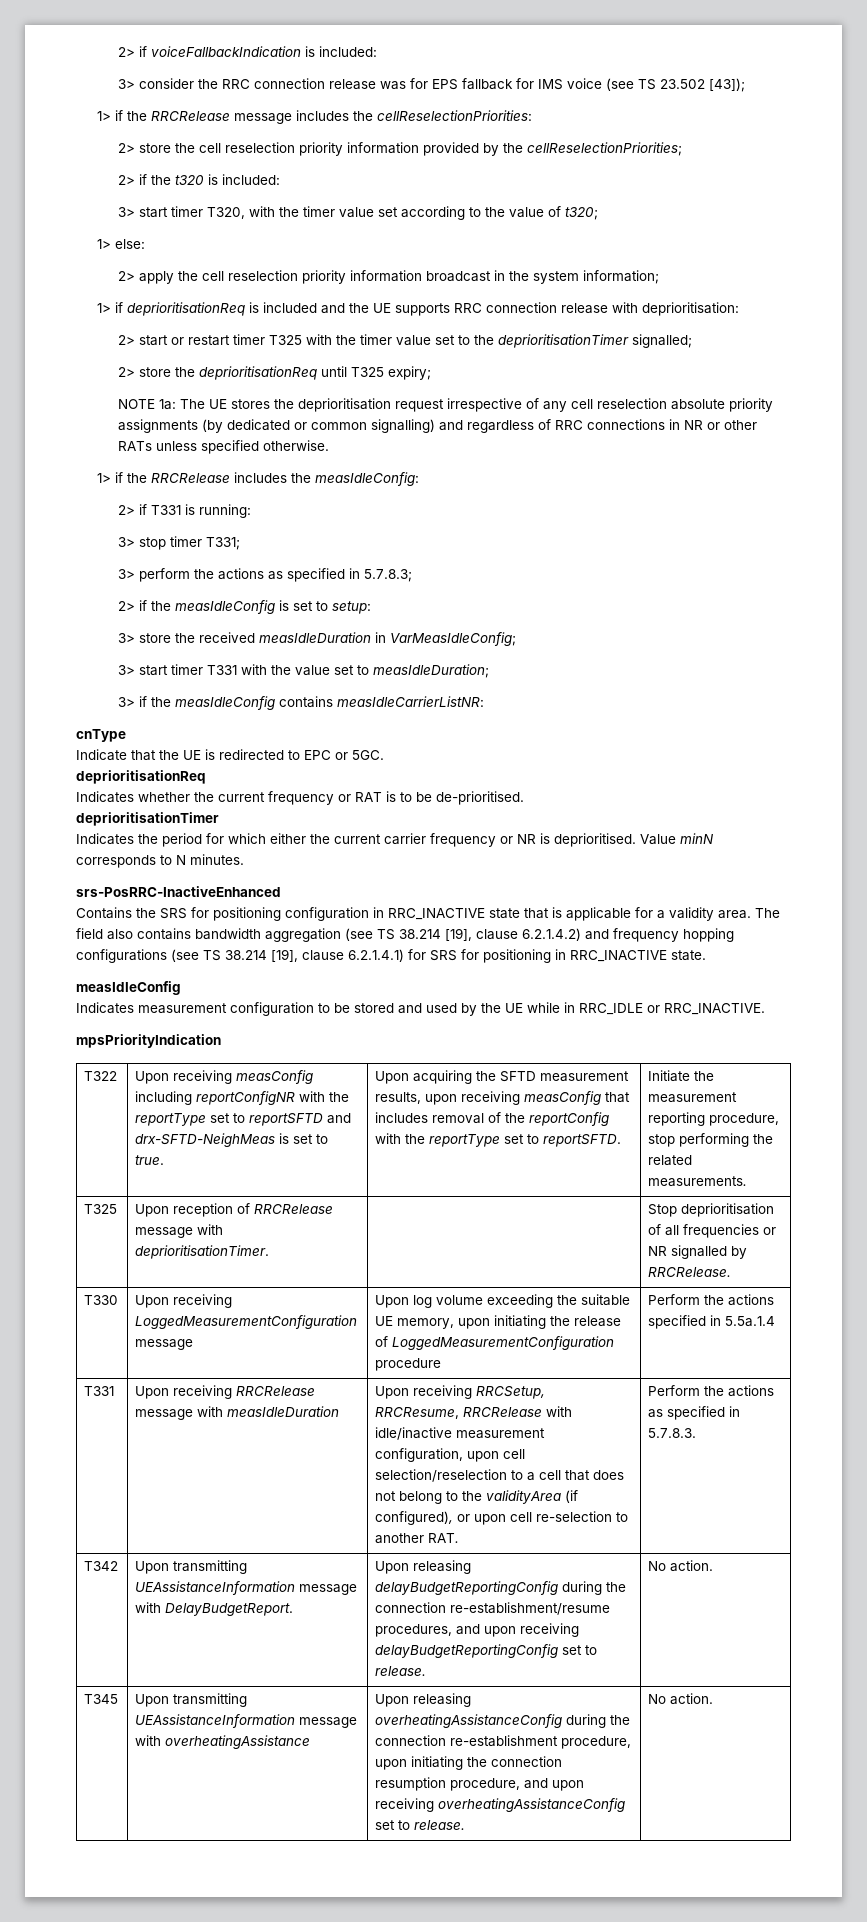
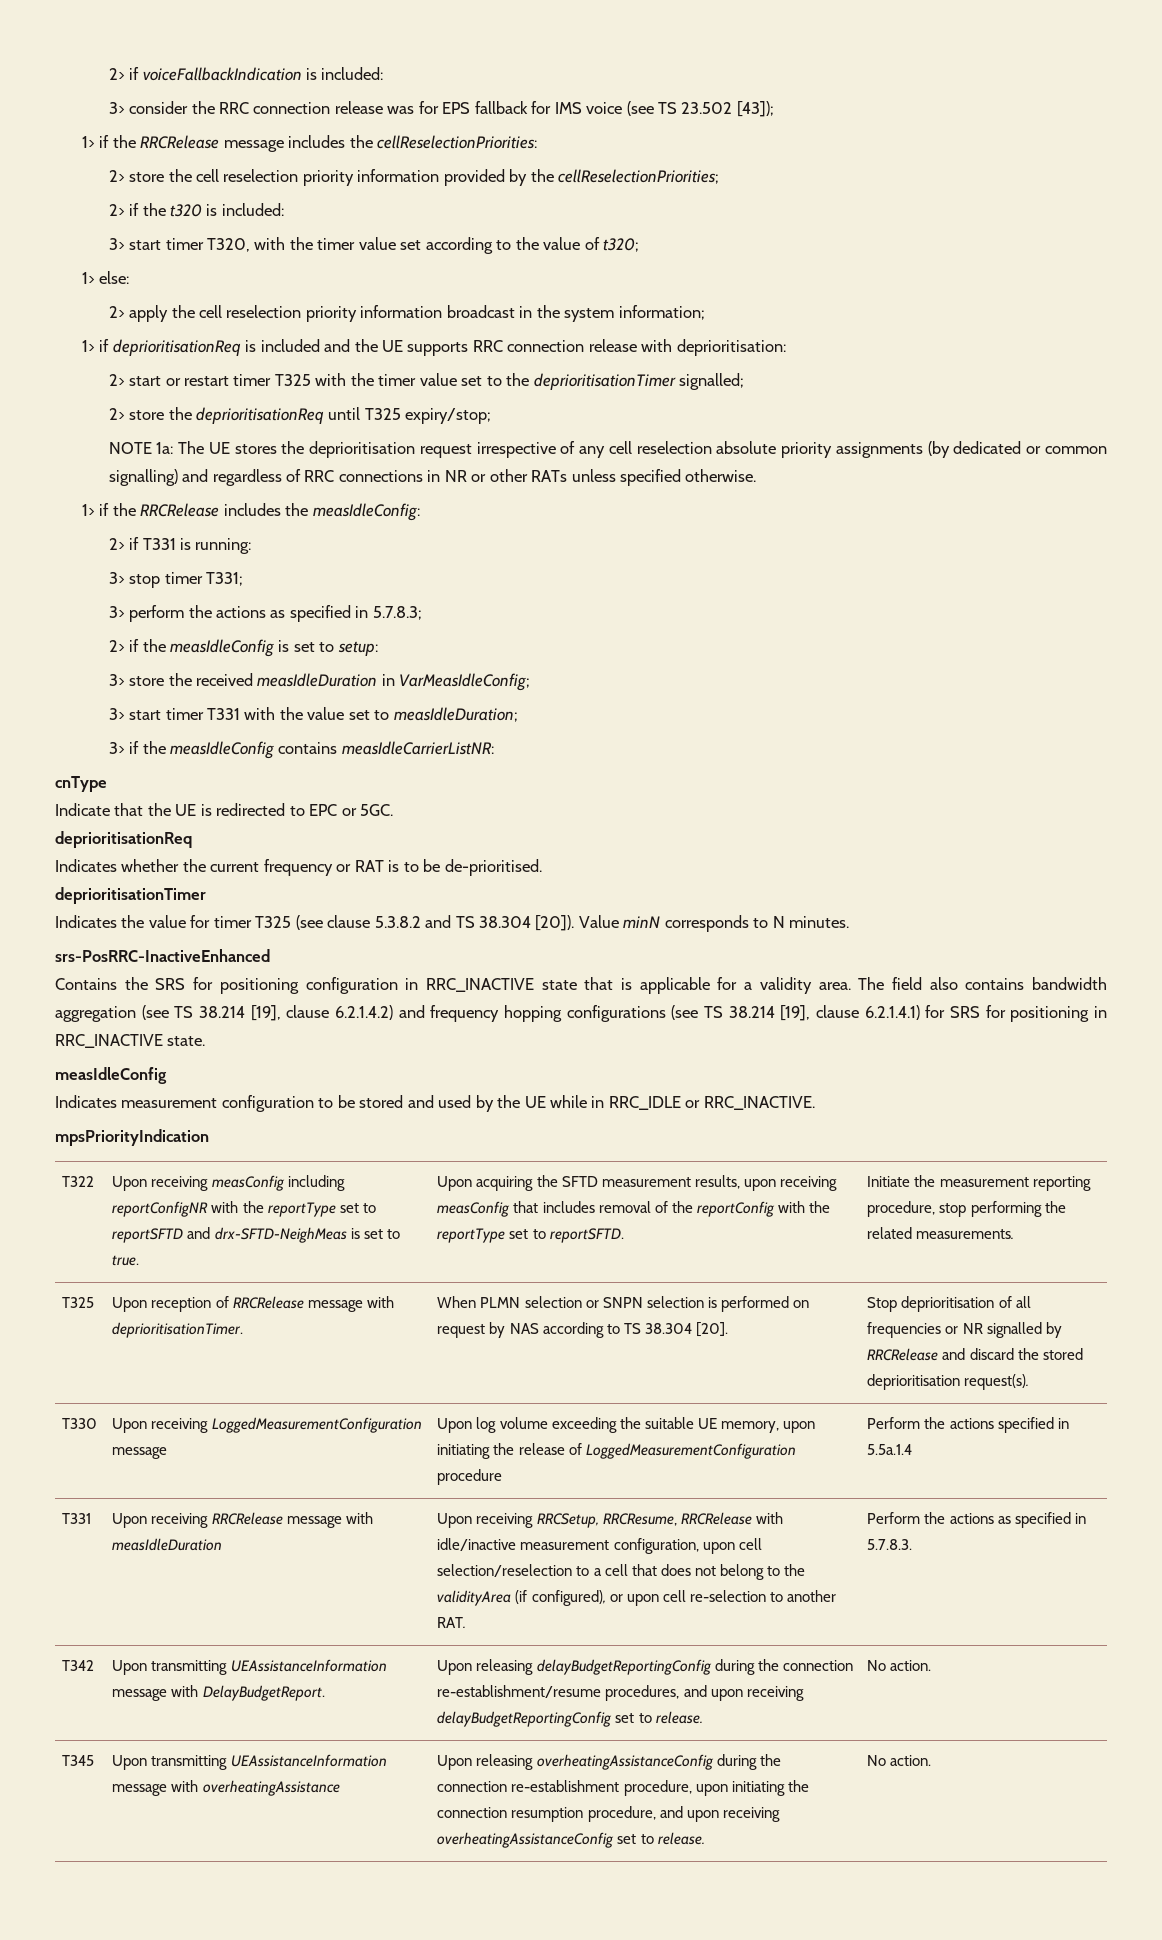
[387,366,431,380] expiry; -> [405,408,492,424] expiry/stop;
[162,833,636,847] period for which either the current carrier frequency or NR is deprioritised. -> [148,915,575,931] value for timer T325 (see clause 5.3.8.2 and TS 38.304 [20]).
(270, 1252) none -> [437,1296,809,1312] [437,1322,728,1338] When PLMN selection or SNPN selection is performed on request by NAS according to TS 38.304 [20].
[648,1267,732,1277] RRCRelease. -> [867,1348,1083,1361] [867,1374,1030,1390] RRCRelease and discard the stored deprioritisation request(s).

